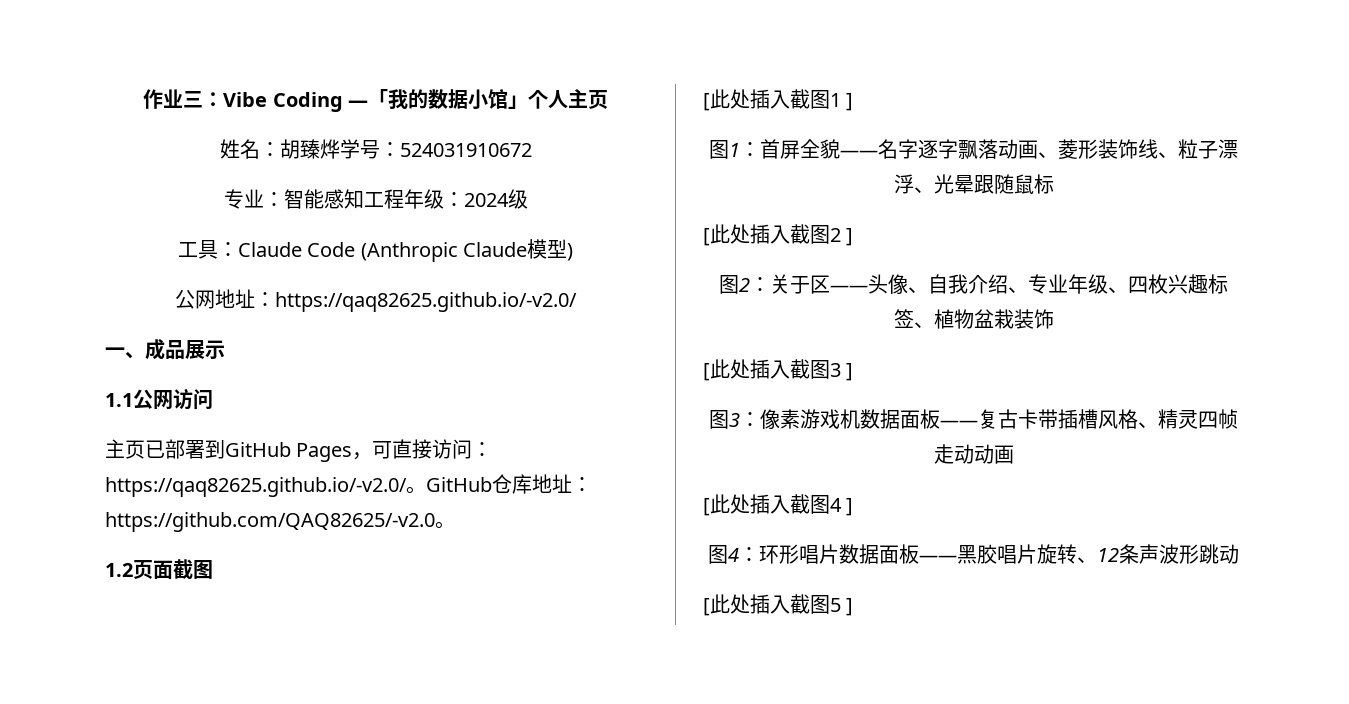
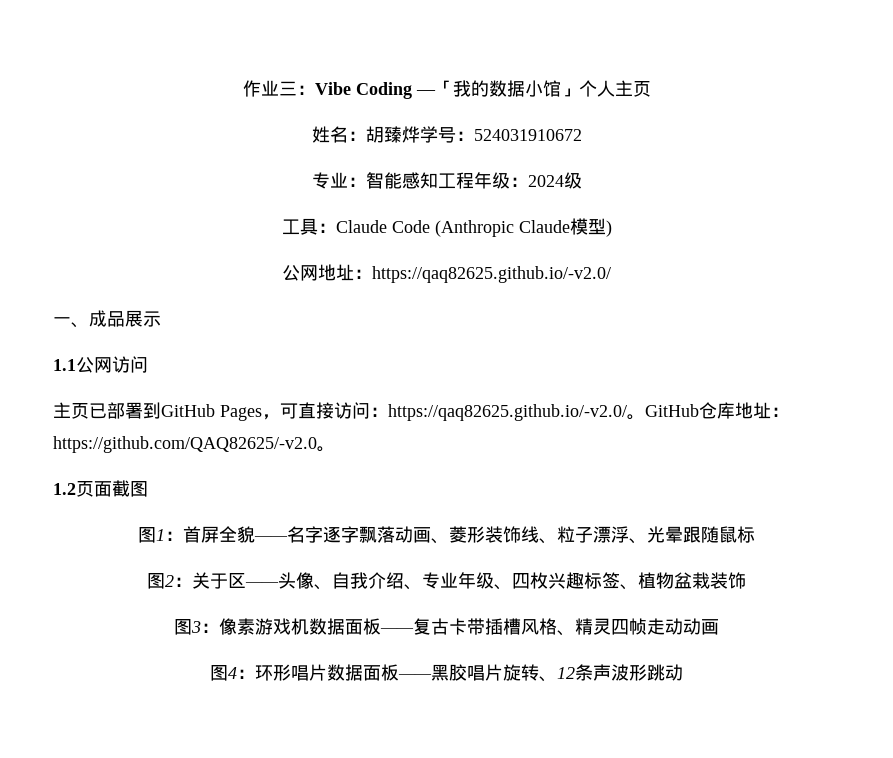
[703,89,854,111] // [此处插入截图1 ] -> (148, 489) none
[703,224,854,246] // [此处插入截图2 ] -> (755, 534) none
[703,359,854,381] // [此处插入截图3 ] -> (746, 580) none
[703,494,854,516] // [此处插入截图4 ] -> (719, 627) none
[703,594,854,616] // [此处插入截图5 ] -> (683, 672) none

